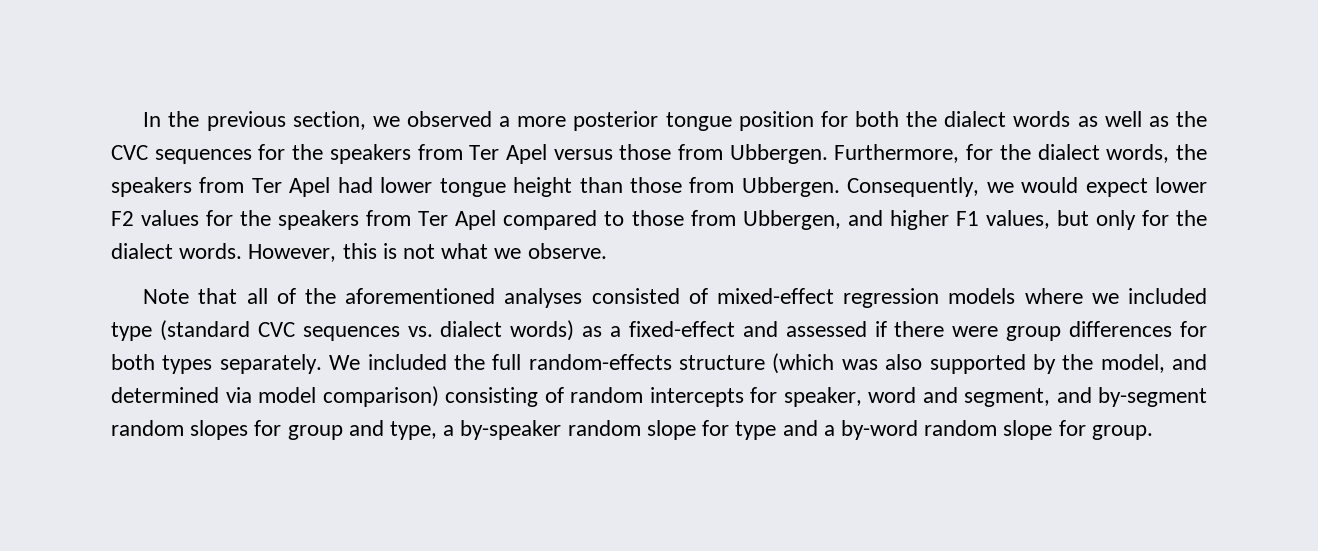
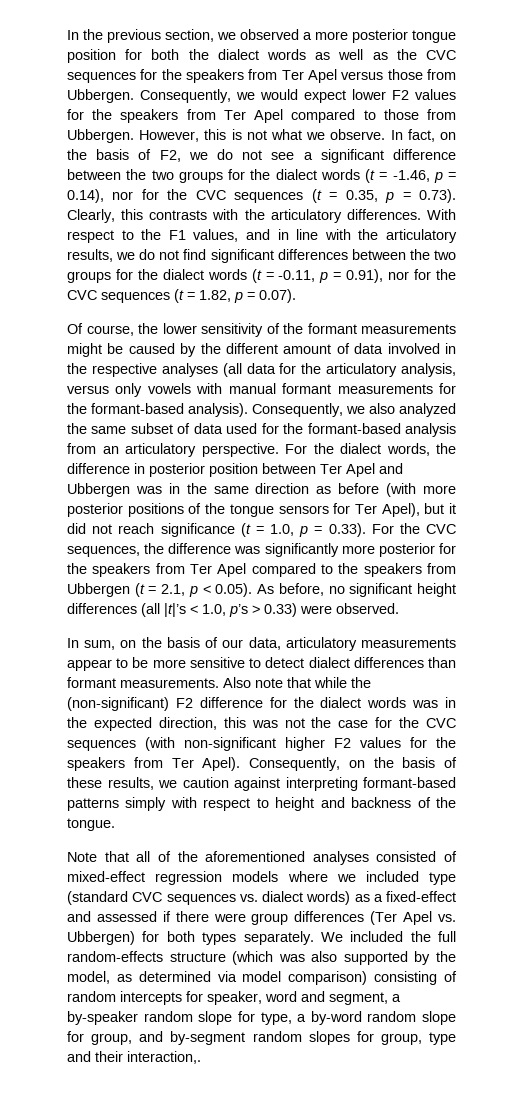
[834,144,1208,163] [111,177,840,197] Furthermore, for the dialect words, the speakers from Ter Apel had lower tongue height than those from Ubbergen. -> (134, 96) none
[742,210,1207,230] [111,243,243,259] Ubbergen, and higher F1 values, but only for the dialect words. -> [67,129,134,143] Ubbergen.
(607, 251) none -> [390,129,456,142] [67,149,456,163] [67,169,456,183] [67,189,456,203] [67,209,456,223] [67,229,457,243] [67,249,456,263] [67,269,456,283] [67,289,296,303] [67,323,456,337] [67,343,456,357] [67,363,456,377] [67,383,456,397] [67,403,456,417] [67,423,457,437] [67,443,456,457] [67,463,403,477] [67,483,457,497] [67,503,456,517] [67,523,456,537] [67,543,457,557] [67,563,456,577] [67,583,457,597] [67,603,399,617] [67,637,457,651] [67,657,457,671] [67,677,371,688] [67,697,456,711] [67,717,456,731] [67,737,456,751] [67,757,457,771] [67,777,456,791] [67,797,457,811] [67,818,115,831] In fact, on the basis of F2, we do not see a significant difference between the two groups for the dialect words (t = -1.46, p = 0.14), nor for the CVC sequences (t = 0.35, p = 0.73). Clearly, this contrasts with the articulatory differences. With respect to the F1 values, and in line with the articulatory results, we do not find significant differences between the two groups for the dialect words (t = -0.11, p = 0.91), nor for the CVC sequences (t = 1.82, p = 0.07). // Of course, the lower sensitivity of the formant measurements might be caused by the different amount of data involved in the respective analyses (all data for the articulatory analysis, versus only vowels with manual formant measurements for the formant-based analysis). Consequently, we also analyzed the same subset of data used for the formant-based analysis from an articulatory perspective. For the dialect words, the difference in posterior position between Ter Apel and Ubbergen was in the same direction as before (with more posterior positions of the tongue sensors for Ter Apel), but it did not reach significance (t = 1.0, p = 0.33). For the CVC sequences, the difference was significantly more posterior for the speakers from Ter Apel compared to the speakers from Ubbergen (t = 2.1, p < 0.05). As before, no significant height differences (all |t|’s < 1.0, p’s > 0.33) were observed. // In sum, on the basis of our data, articulatory measurements appear to be more sensitive to detect dialect differences than formant measurements. Also note that while the (non-significant) F2 difference for the dialect words was in the expected direction, this was not the case for the CVC sequences (with non-significant higher F2 values for the speakers from Ter Apel). Consequently, on the basis of these results, we caution against interpreting formant-based patterns simply with respect to height and backness of the tongue.
(1173, 329) none -> [370,911,457,925] [67,931,135,945] (Ter Apel vs. Ubbergen)
[1172,354,1207,370] and -> [116,974,132,982] as
(1050, 397) none -> [392,994,401,1002] [67,1011,456,1025] [67,1031,133,1045] a by-speaker random slope for type, a by-word random slope for group,
[287,420,1153,440] group and type, a by-speaker random slope for type and a by-word random slope for group. -> [380,1032,456,1045] [67,1051,201,1064] group, type and their interaction,.

